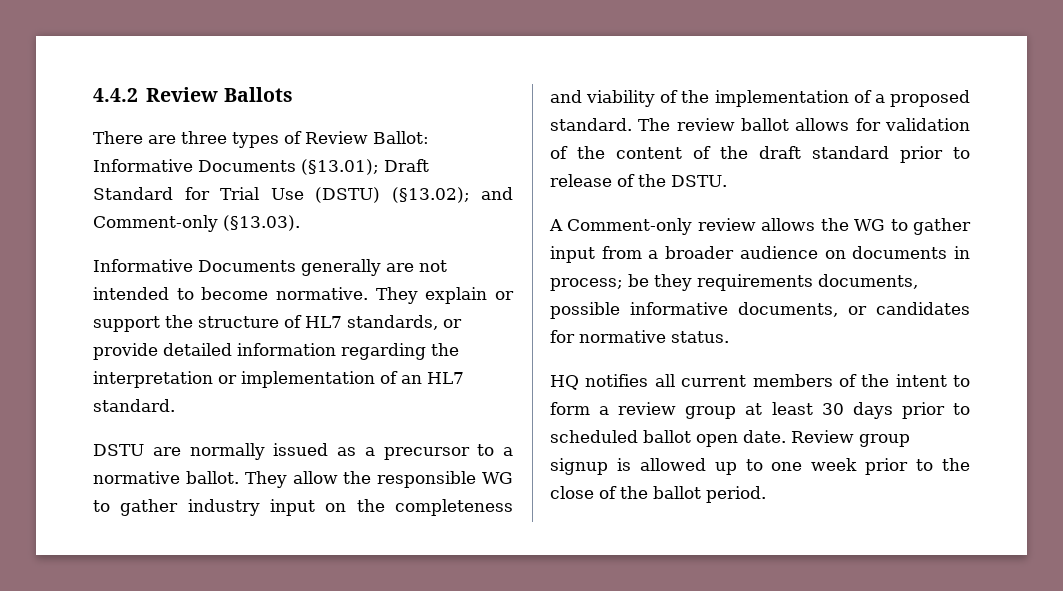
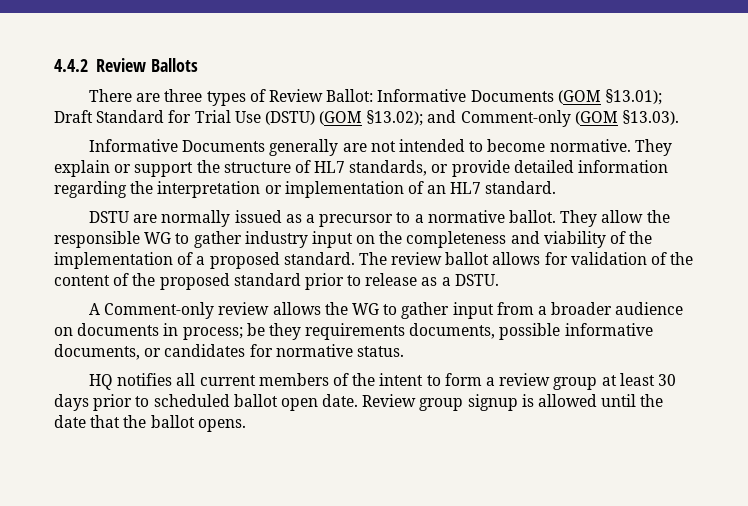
[301,159,379,175] (§13.01); -> [557,89,662,105] (GOM §13.01);
[391,187,513,203] [93,215,300,232] (§13.02); and Comment-only (§13.03). -> [319,110,680,127] (GOM §13.02); and Comment-only (GOM §13.03).
[759,146,801,159] draft -> [159,273,230,290] proposed
[617,174,666,187] of the -> [421,277,451,286] as a
[714,458,970,475] [550,486,617,499] up to one week prior to the close of -> [601,394,664,407] [54,415,121,428] until the date that
[706,486,766,503] period. -> [197,419,246,432] opens.

